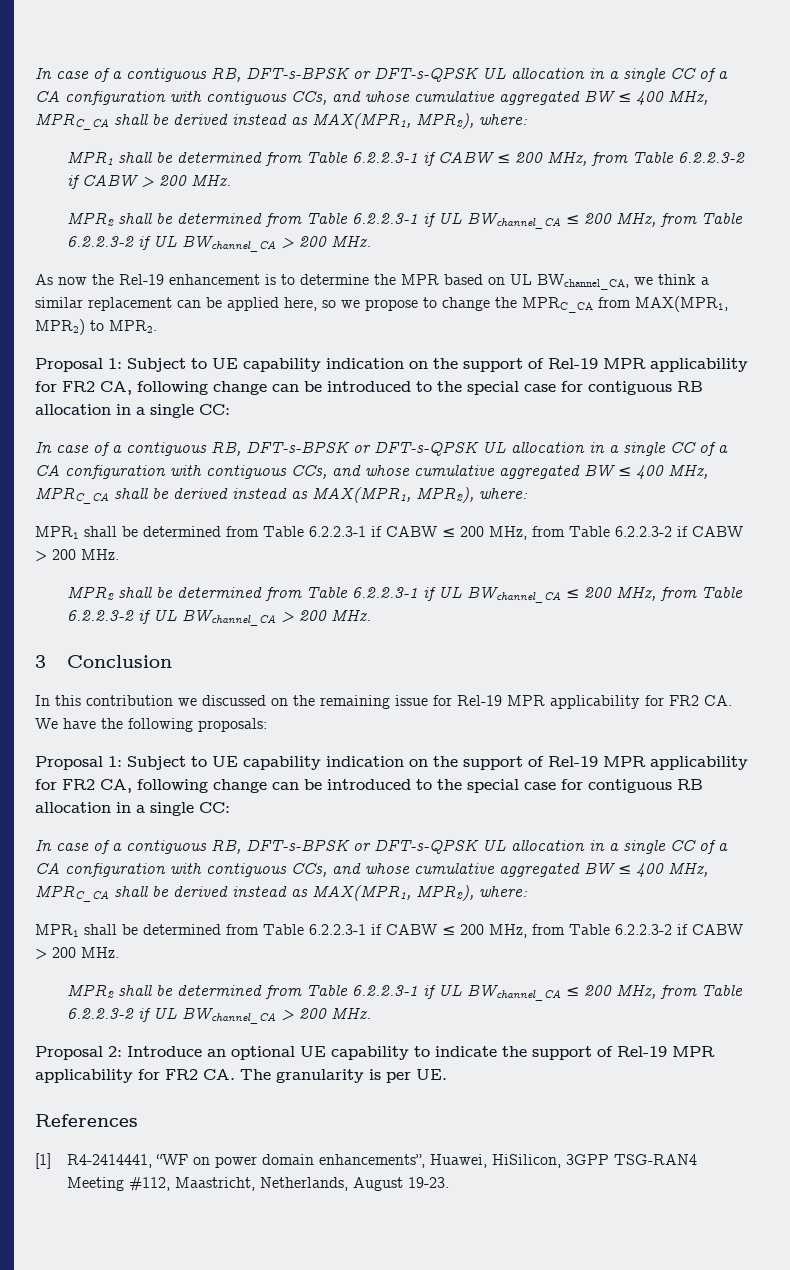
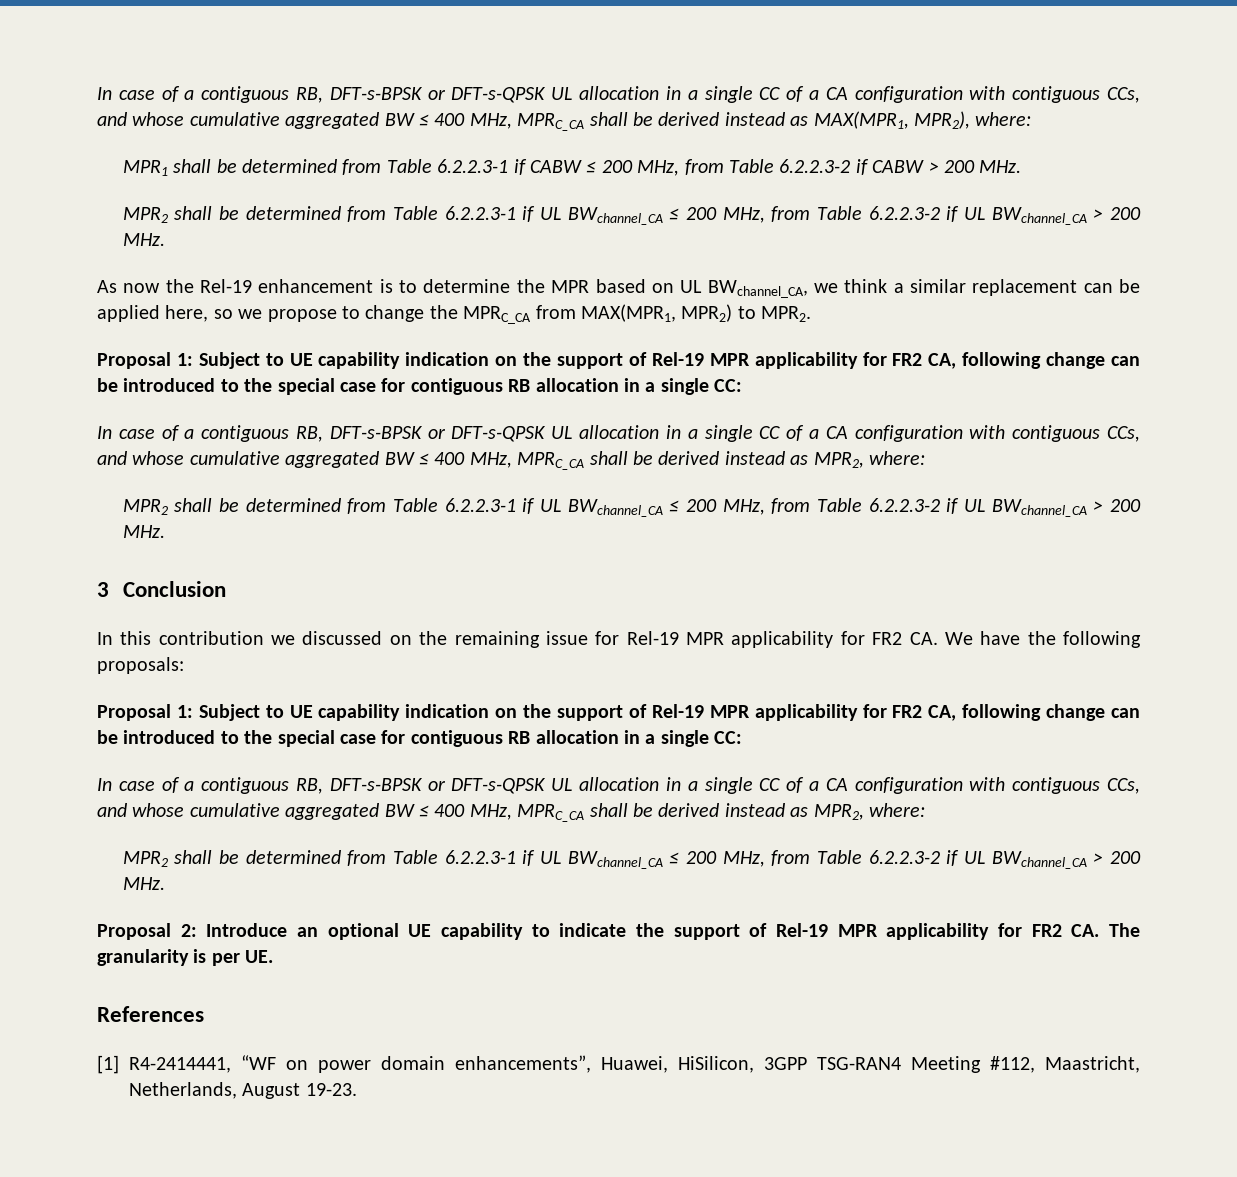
[312,487,528,503] [35,526,743,540] [35,549,119,562] MAX(MPR1, MPR2), where: // MPR1 shall be determined from Table 6.2.2.3-1 if CABW ≤ 200 MHz, from Table 6.2.2.3-2 if CABW > 200 MHz. -> [813,451,925,468] MPR2, where:
[312,885,528,901] [35,924,743,938] [35,947,119,960] MAX(MPR1, MPR2), where: // MPR1 shall be determined from Table 6.2.2.3-1 if CABW ≤ 200 MHz, from Table 6.2.2.3-2 if CABW > 200 MHz. -> [813,803,925,820] MPR2, where:

